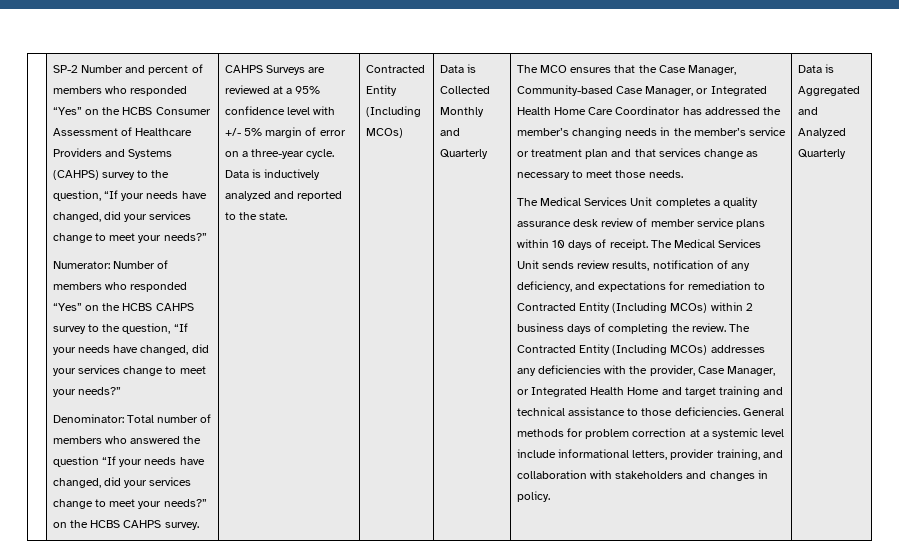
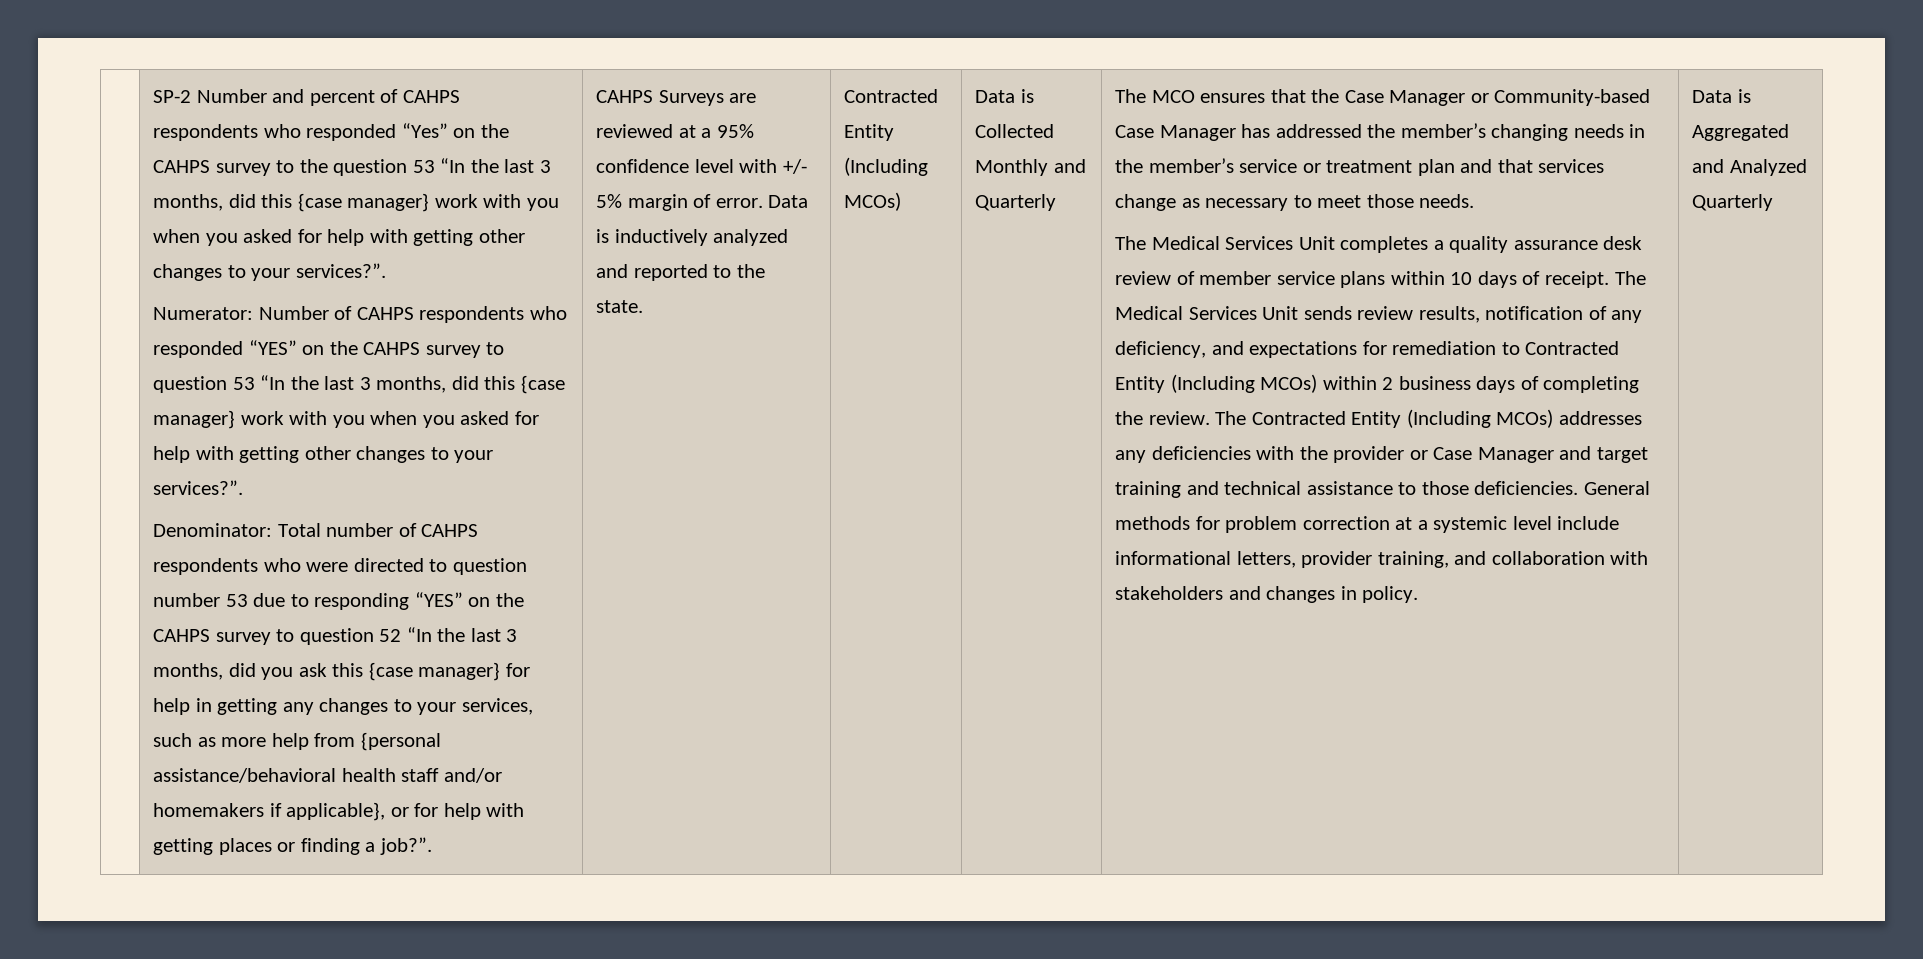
[52,86,188,96] [52,107,211,115] [52,127,193,136] [52,148,173,159] [52,170,170,180] [52,190,207,201] [52,211,192,222] [52,233,207,243] members who responded “Yes” on the HCBS Consumer Assessment of Healthcare Providers and Systems (CAHPS) survey to the question, “If your needs have changed, did your services change to meet your needs?” -> [402,90,460,103] [153,123,509,141] [153,158,551,176] [153,193,559,212] [153,229,525,246] [153,263,386,281] CAHPS respondents who responded “Yes” on the CAHPS survey to the question 53 “In the last 3 months, did this {case manager} work with you when you asked for help with getting other changes to your services?”.
[52,282,188,292] [52,303,194,311] [52,323,188,334] [52,344,209,355] [52,365,206,376] [52,387,121,397] [52,414,212,423] [52,436,202,444] [52,456,205,467] [52,477,192,488] [52,499,207,509] [52,520,199,530] members who responded “Yes” on the HCBS CAHPS survey to the question, “If your needs have changed, did your services change to meet your needs?” // Denominator: Total number of members who answered the question “If your needs have changed, did your services change to meet your needs?” on the HCBS CAHPS survey. -> [356,306,567,323] [153,340,505,358] [153,375,565,394] [153,410,539,429] [153,446,494,463] [153,480,244,495] [153,523,479,537] [153,558,527,575] [153,592,524,610] [153,627,518,645] [153,662,530,681] [153,698,533,715] [153,732,441,751] [153,768,502,783] [153,802,525,821] [153,837,432,855] CAHPS respondents who responded “YES” on the CAHPS survey to question 53 “In the last 3 months, did this {case manager} work with you when you asked for help with getting other changes to your services?”. // Denominator: Total number of CAHPS respondents who were directed to question number 53 due to responding “YES” on the CAHPS survey to question 52 “In the last 3 months, did you ask this {case manager} for help in getting any changes to your services, such as more help from {personal assistance/behavioral health staff and/or homemakers if applicable}, or for help with getting places or finding a job?”.
[319,130,346,136] [224,149,335,159] error on a three-year cycle. -> [715,198,763,208] error.
[688,65,737,75] [516,85,767,96] [516,106,681,115] Manager, Community-based Case Manager, or Integrated Health Home Care Coordinator -> [1389,89,1651,106] [1115,125,1236,141] Manager or Community-based Case Manager
[649,365,776,376] [516,387,660,397] provider, Case Manager, or Integrated Health Home -> [1333,446,1554,463] provider or Case Manager

